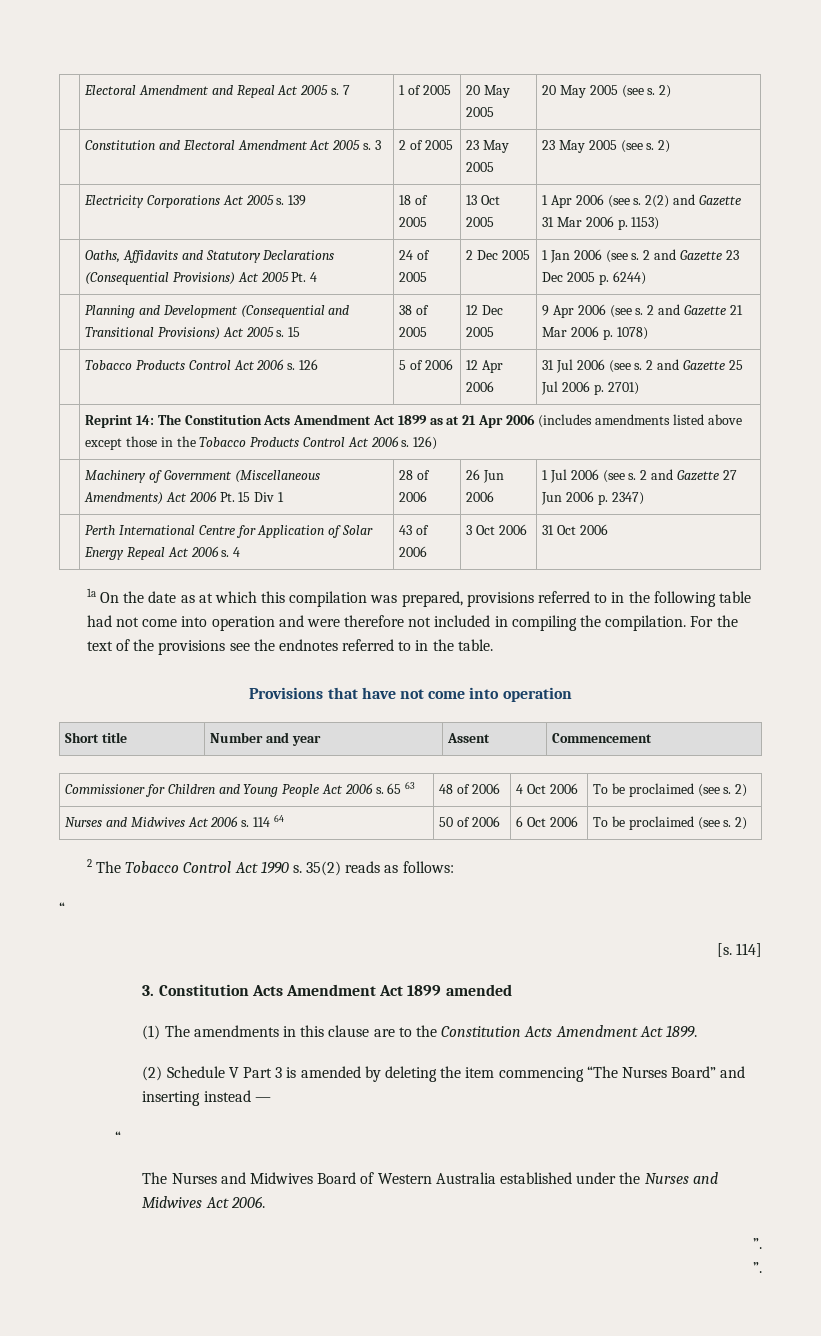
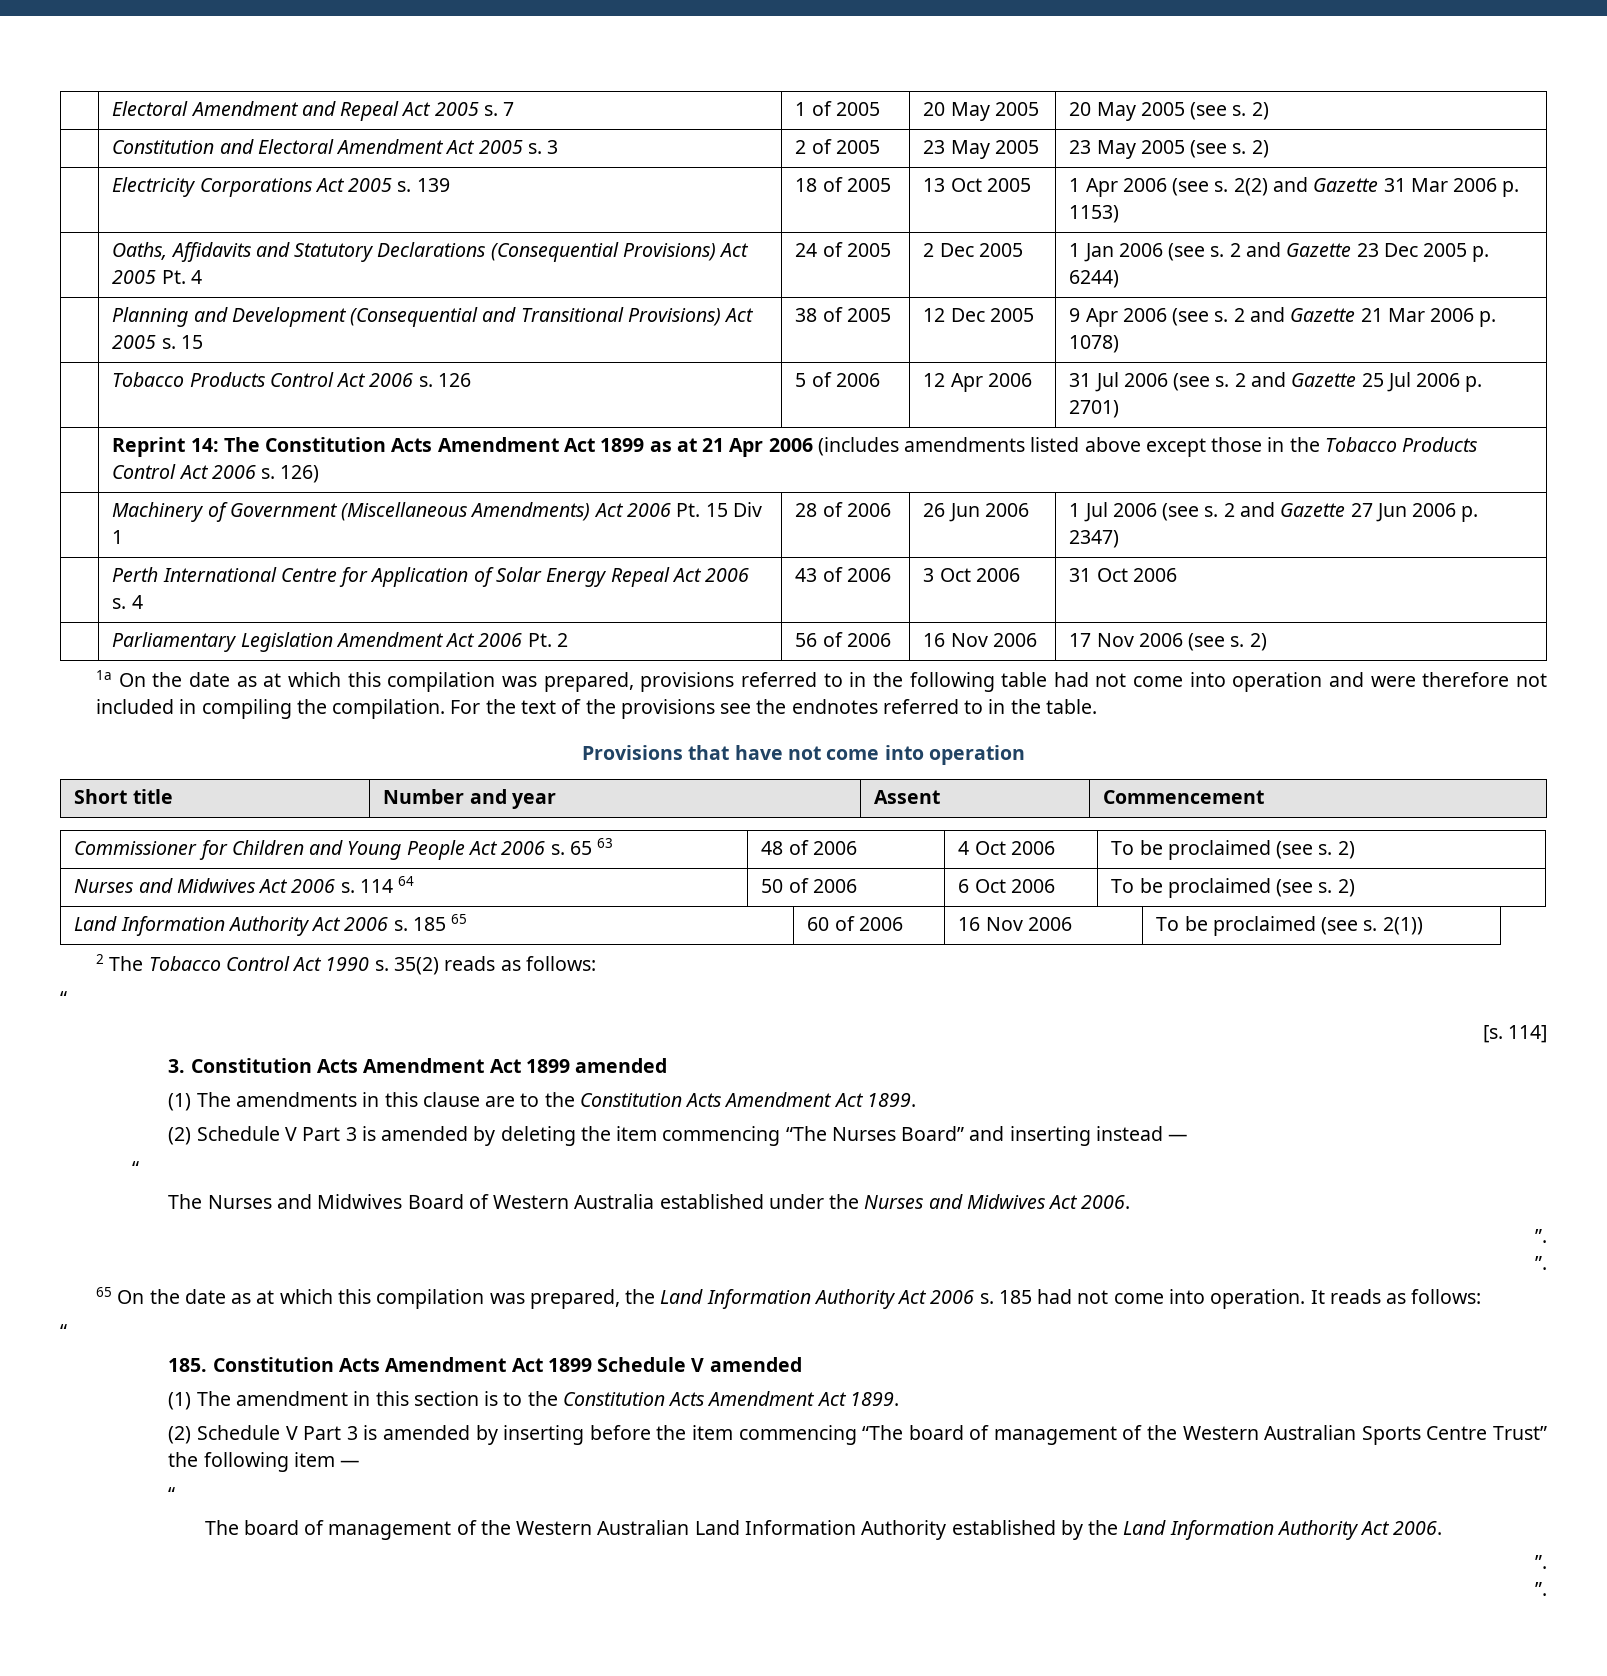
(608, 529) none -> [112,632,568,652] [795,632,891,647] [923,633,1037,647] [1069,633,1267,651] // | Parliamentary Legislation Amendment Act 2006 Pt. 2 | 56 of 2006 | 16 Nov 2006 | 17 Nov 2006 (see s. 2)
(748, 823) none -> [74,914,468,936] [807,916,903,931] [958,917,1072,931] [1156,916,1423,936] // Land Information Authority Act 2006 s. 185 65 | 60 of 2006 | 16 Nov 2006 | To be proclaimed (see s. 2(1))
(762, 1267) none -> [96,1287,1482,1309] [60,1324,67,1338] [168,1357,802,1372] [168,1391,899,1410] [168,1425,1547,1445] [168,1452,361,1472] [168,1487,176,1501] [204,1520,1443,1540] [1535,1555,1547,1569] [1535,1582,1547,1596] // 65 On the date as at which this compilation was prepared, the Land Information Authority Act 2006 s. 185 had not come into operation. It reads as follows: // “ // 185. Constitution Acts Amendment Act 1899 Schedule V amended // (1) The amendment in this section is to the Constitution Acts Amendment Act 1899. // (2) Schedule V Part 3 is amended by inserting before the item commencing “The board of management of the Western Australian Sports Centre Trust” the following item — // “ // The board of management of the Western Australian Land Information Authority established by the Land Information Authority Act 2006. // ”. // ”.

